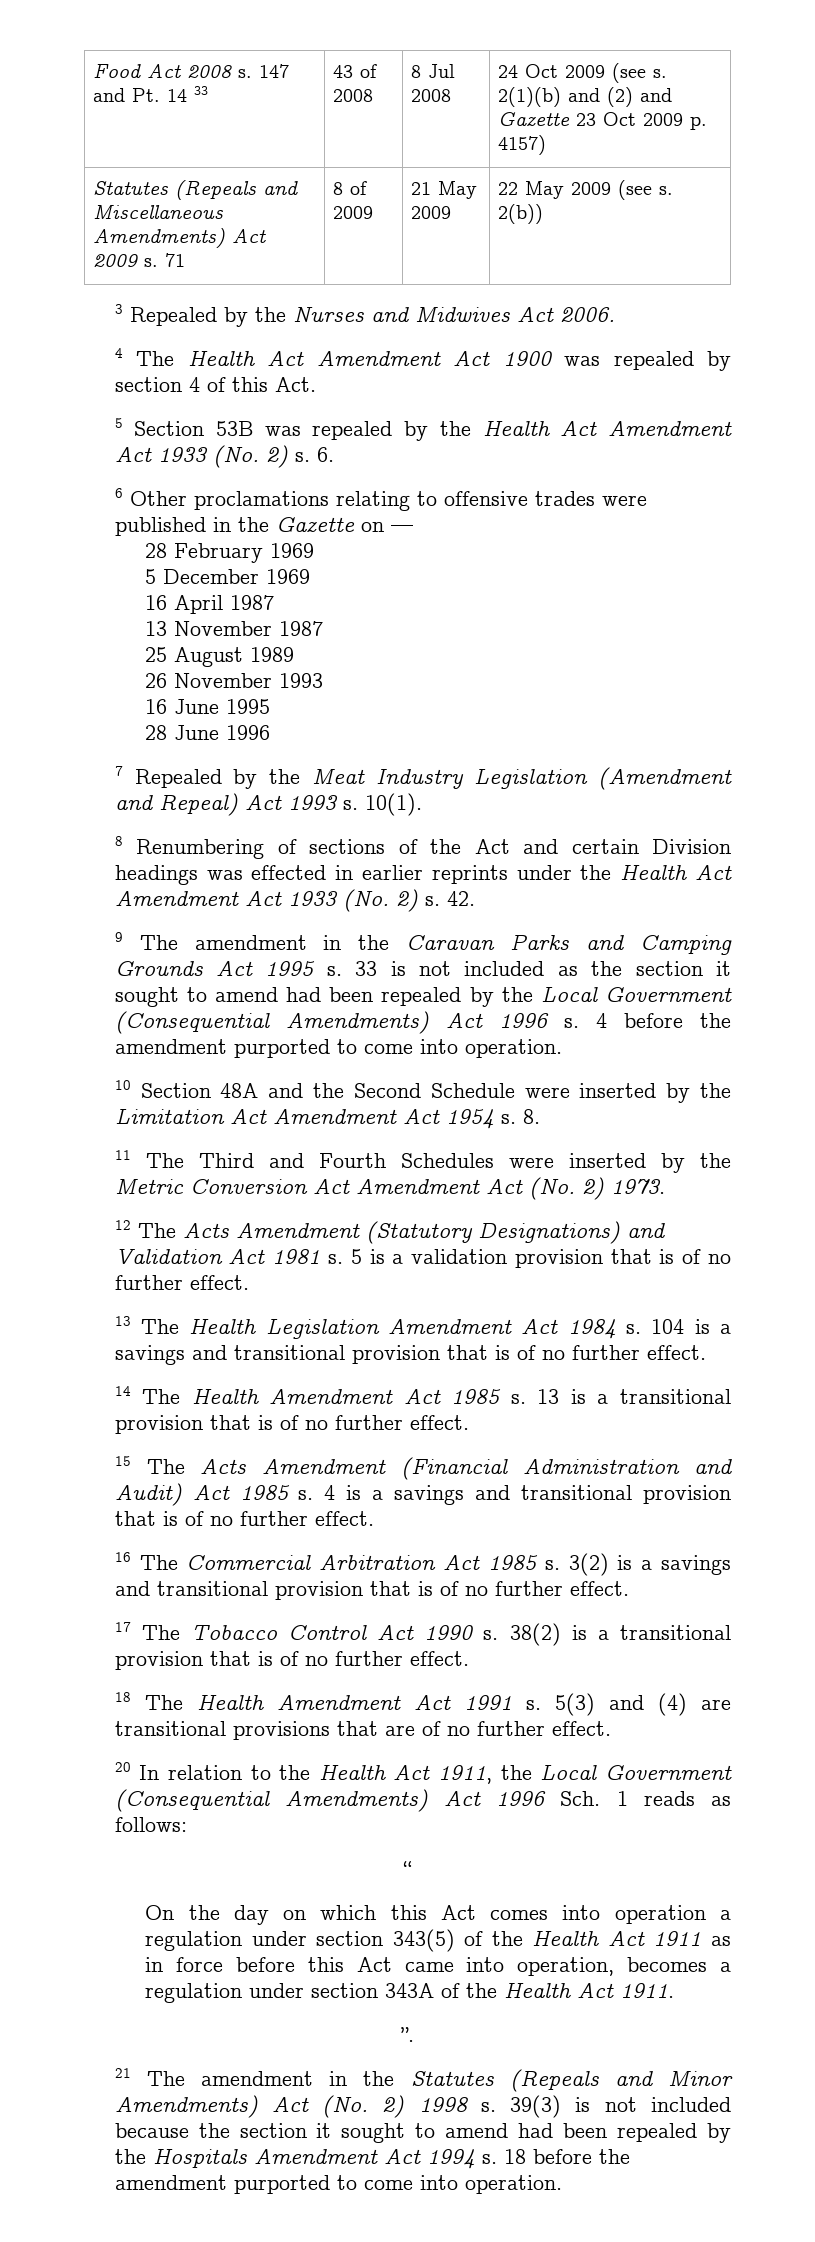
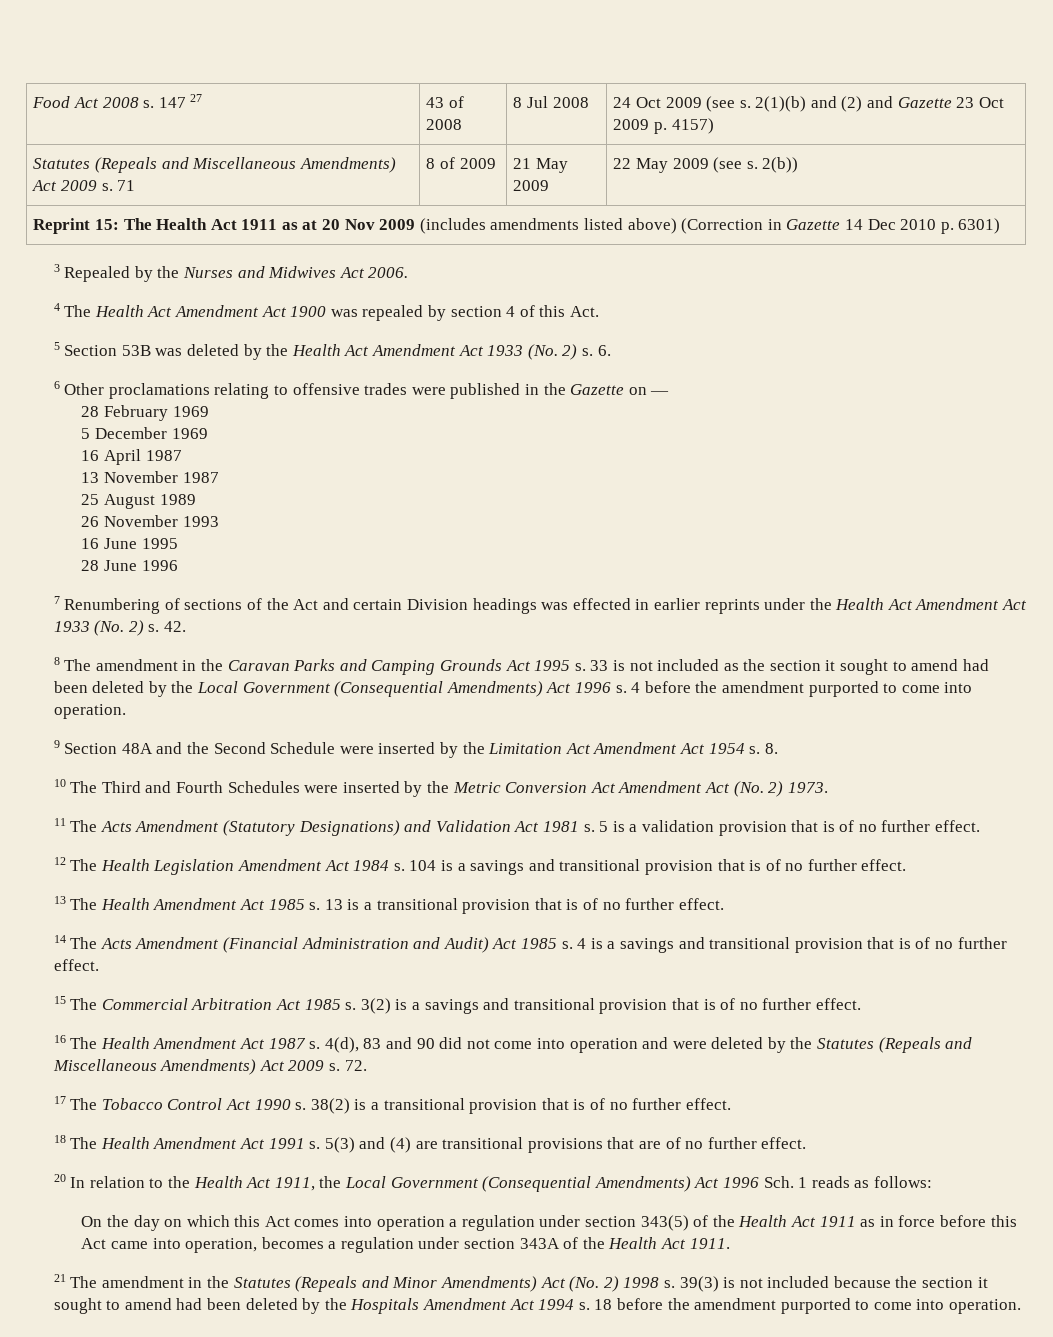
[93,86,209,102] and Pt. 14 33 -> [190,94,203,102] 27
(544, 214) none -> [33,218,1001,234] // Reprint 15: The Health Act 1911 as at 20 Nov 2009 (includes amendments listed above) (Correction in Gazette 14 Dec 2010 p. 6301)
[312,421,393,440] repealed -> [187,344,240,356] deleted
[134,767,732,790] [114,793,422,816] [114,836,123,846] Repealed by the Meat Industry Legislation (Amendment and Repeal) Act 1993 s. 10(1). // 8 -> (60, 600) none
[114,932,123,942] 9 -> [53,657,60,665] 8
[381,987,462,1006] repealed -> [92,681,145,693] deleted
[114,1080,131,1090] 10 -> [53,740,60,748] 9
[114,1150,131,1160] 11 -> [53,779,66,787] 10
[114,1220,131,1230] 12 -> [53,818,66,826] 11
[114,1316,131,1326] 13 -> [53,857,66,865] 12
[114,1386,131,1396] 14 -> [53,896,66,904] 13
[114,1456,131,1466] 15 -> [53,935,66,943] 14
[114,1552,131,1562] 16 -> [53,996,66,1004] 15
(629, 1588) none -> [53,1035,973,1053] [52,1059,367,1075] // 16 The Health Amendment Act 1987 s. 4(d), 83 and 90 did not come into operation and were deleted by the Statutes (Repeals and Miscellaneous Amendments) Act 2009 s. 72.
[403,1861,412,1876] // “ -> (932, 1182) none
[401,2027,414,2042] // ”. -> (730, 1243) none
[617,2123,698,2142] repealed -> [245,1298,298,1310] deleted

